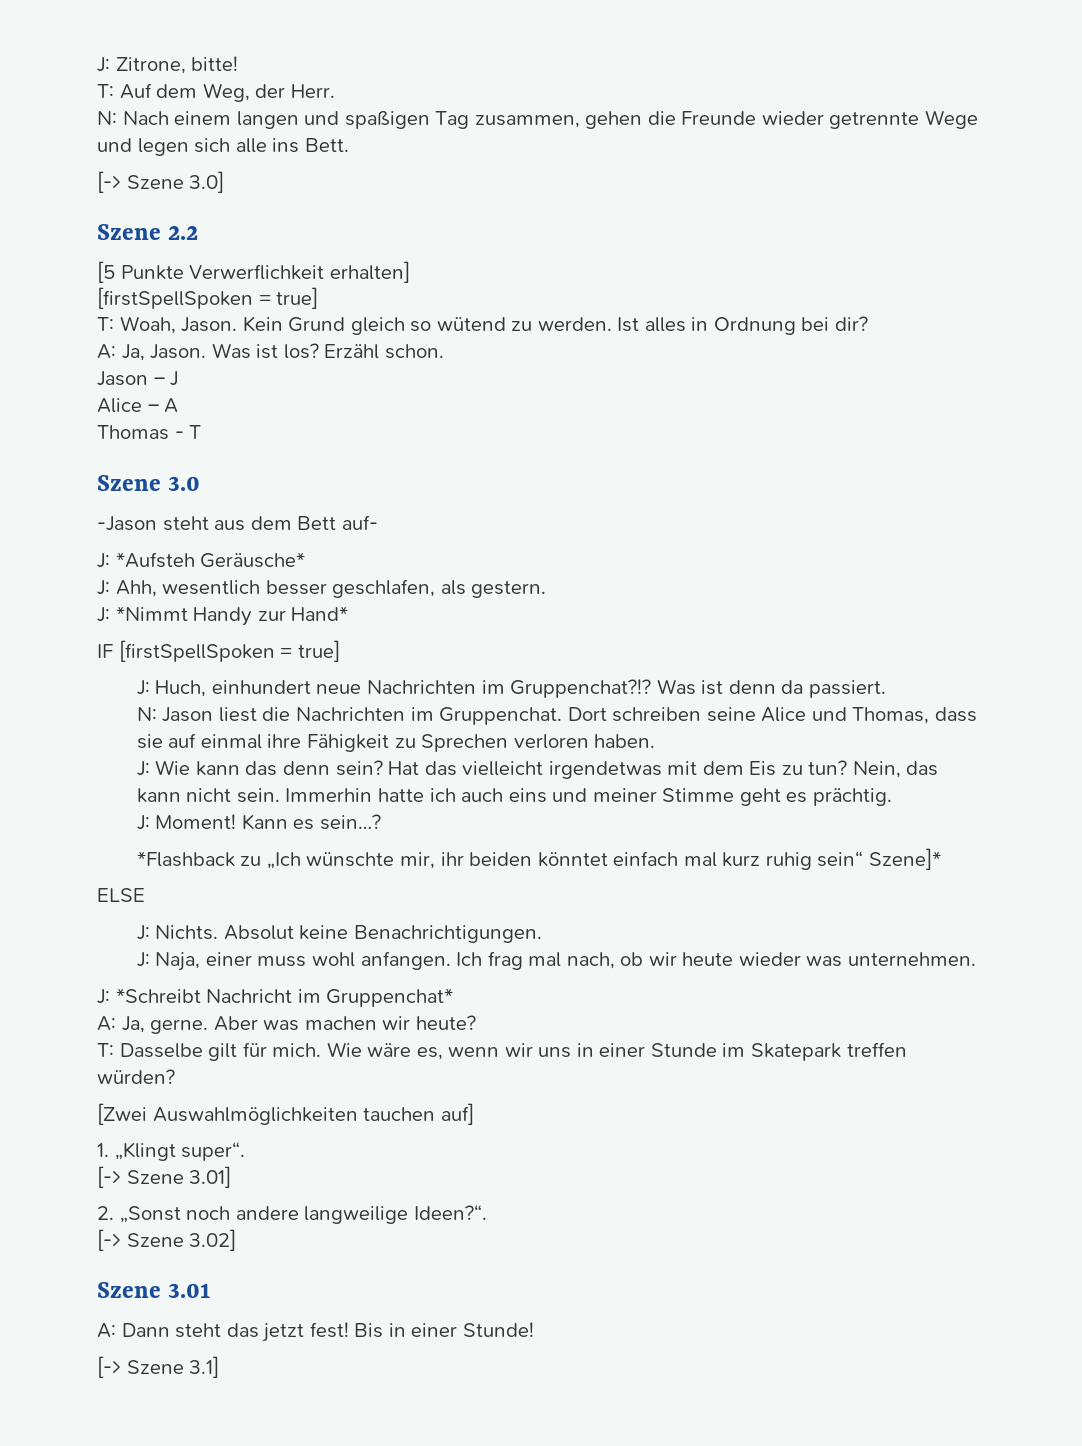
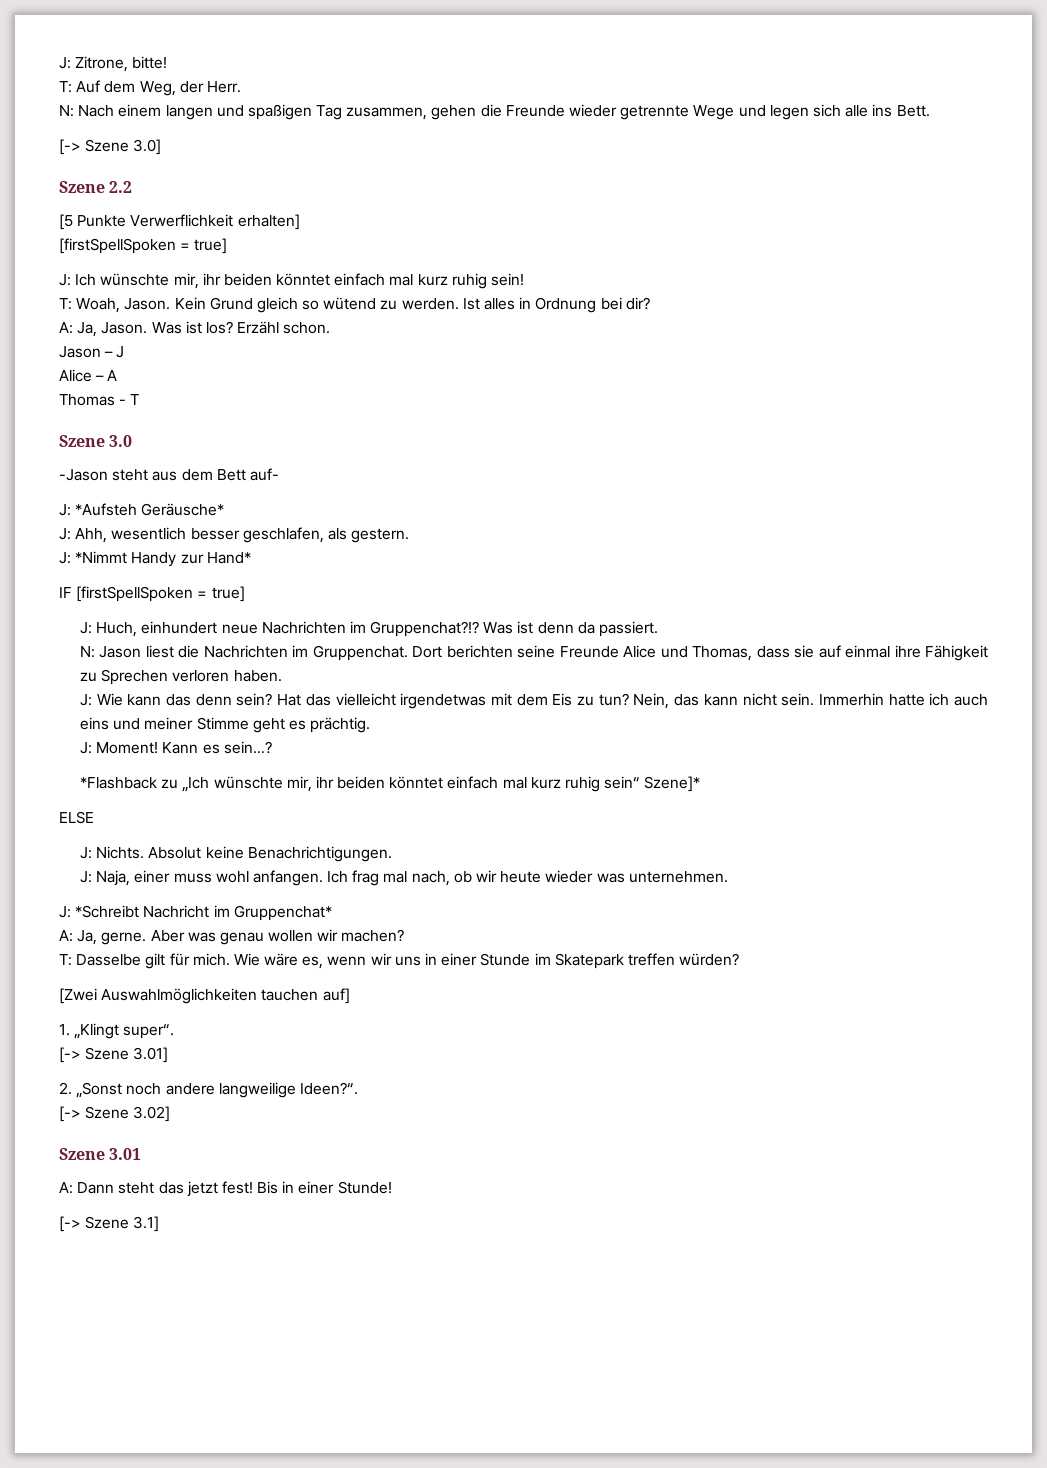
(319, 298) none -> [59,273,525,289] // J: Ich wünschte mir, ihr beiden könntet einfach mal kurz ruhig sein!
[612,707,756,722] schreiben seine -> [446,645,619,658] berichten seine Freunde
[304,1015,476,1030] machen wir heute? -> [219,929,405,945] genau wollen wir machen?

